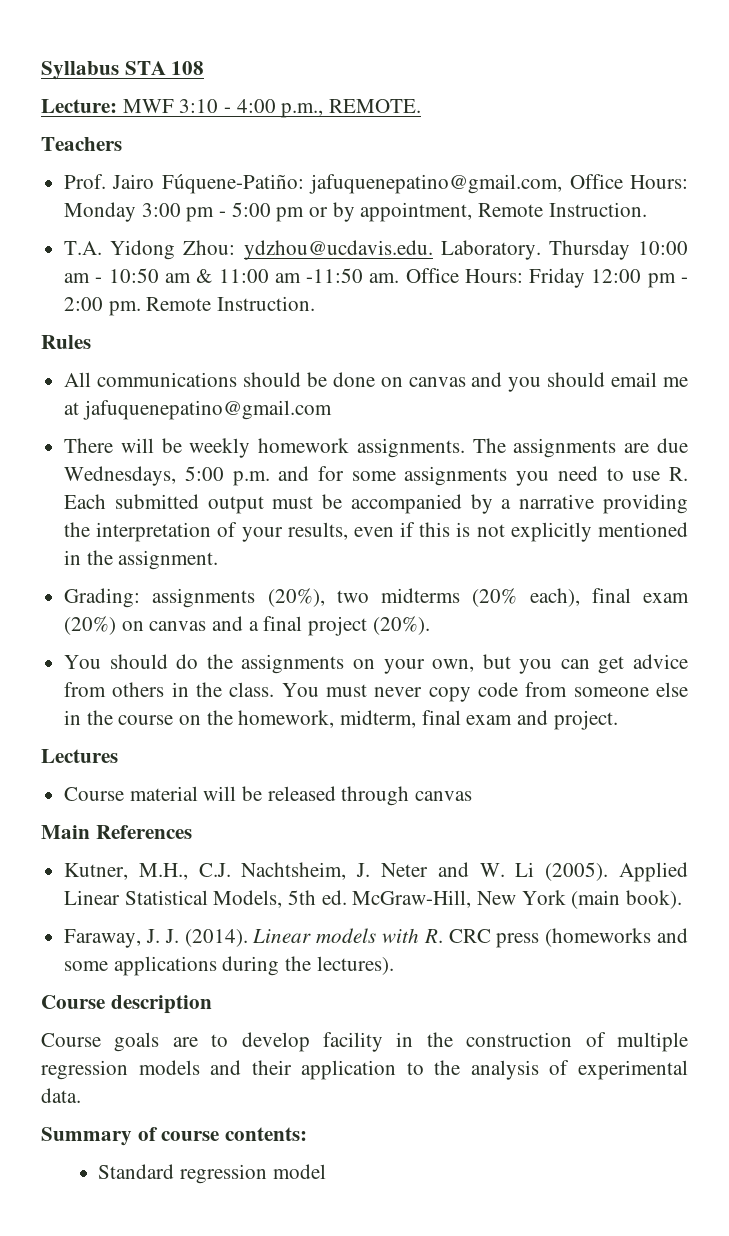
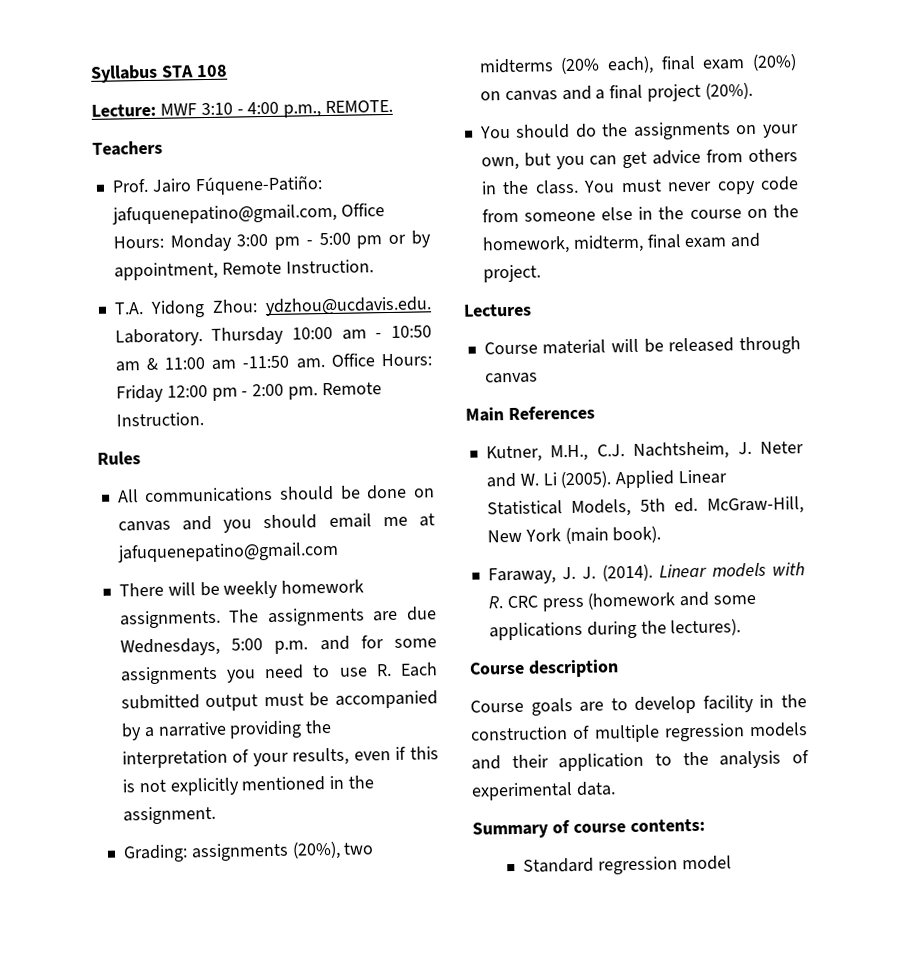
[545,928,652,947] (homeworks -> [587,591,677,610] (homework

